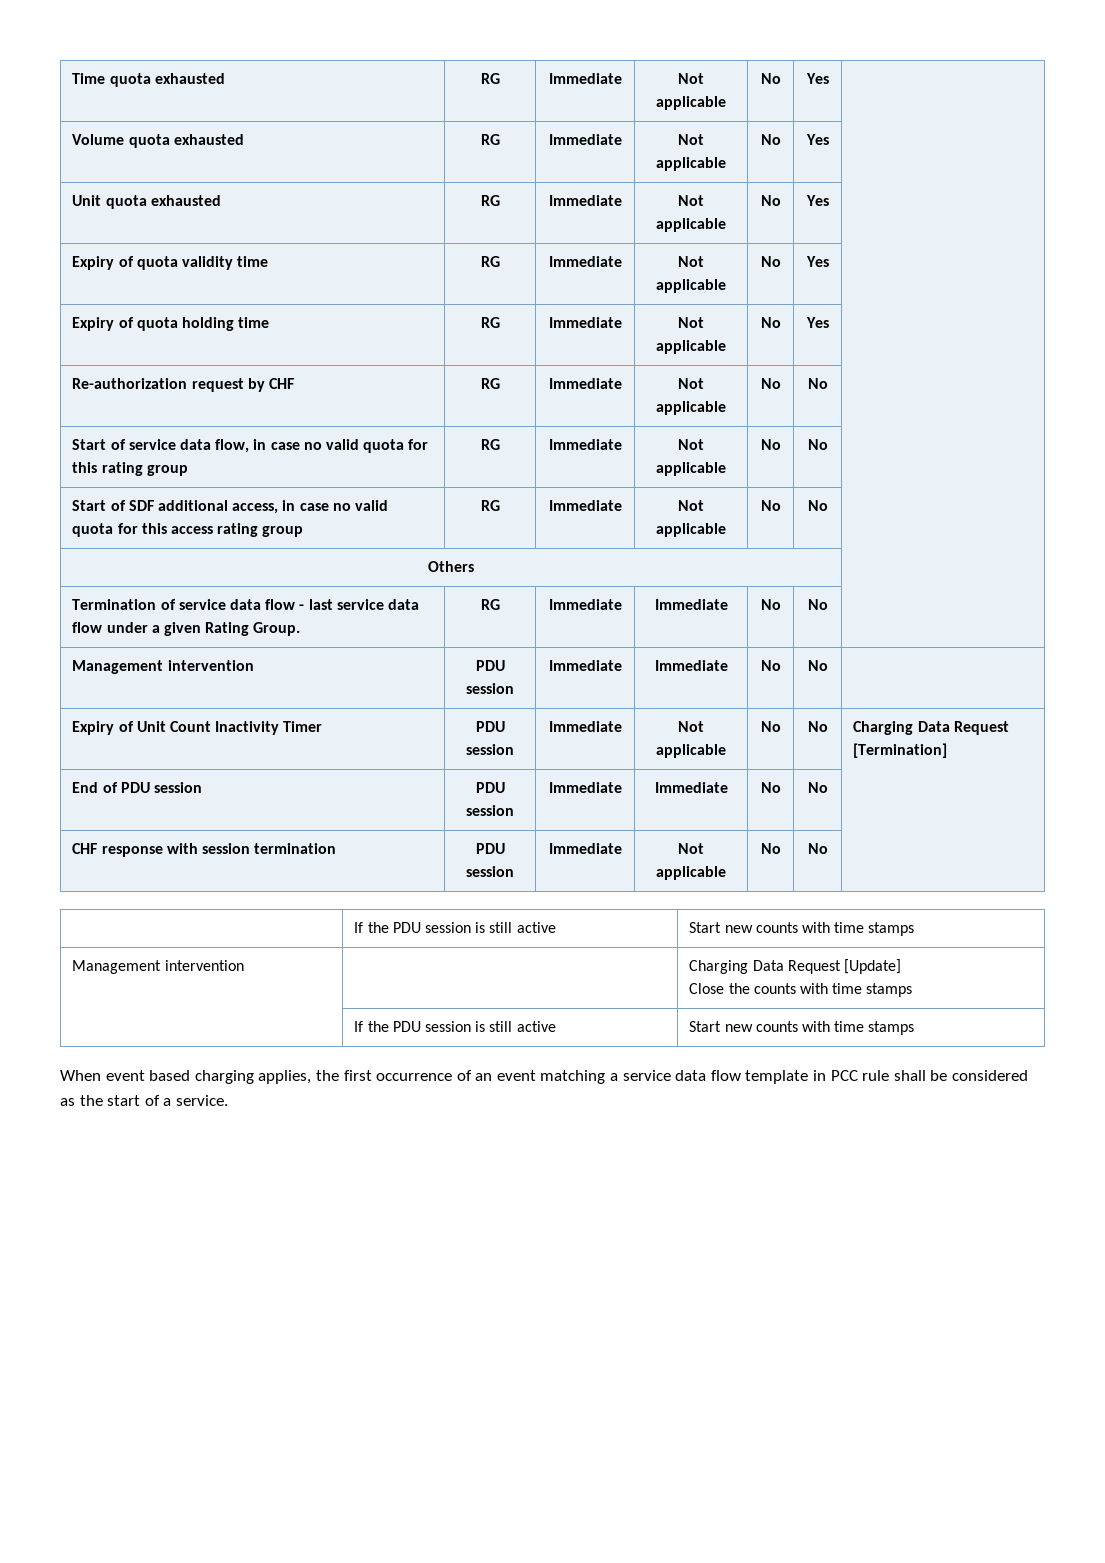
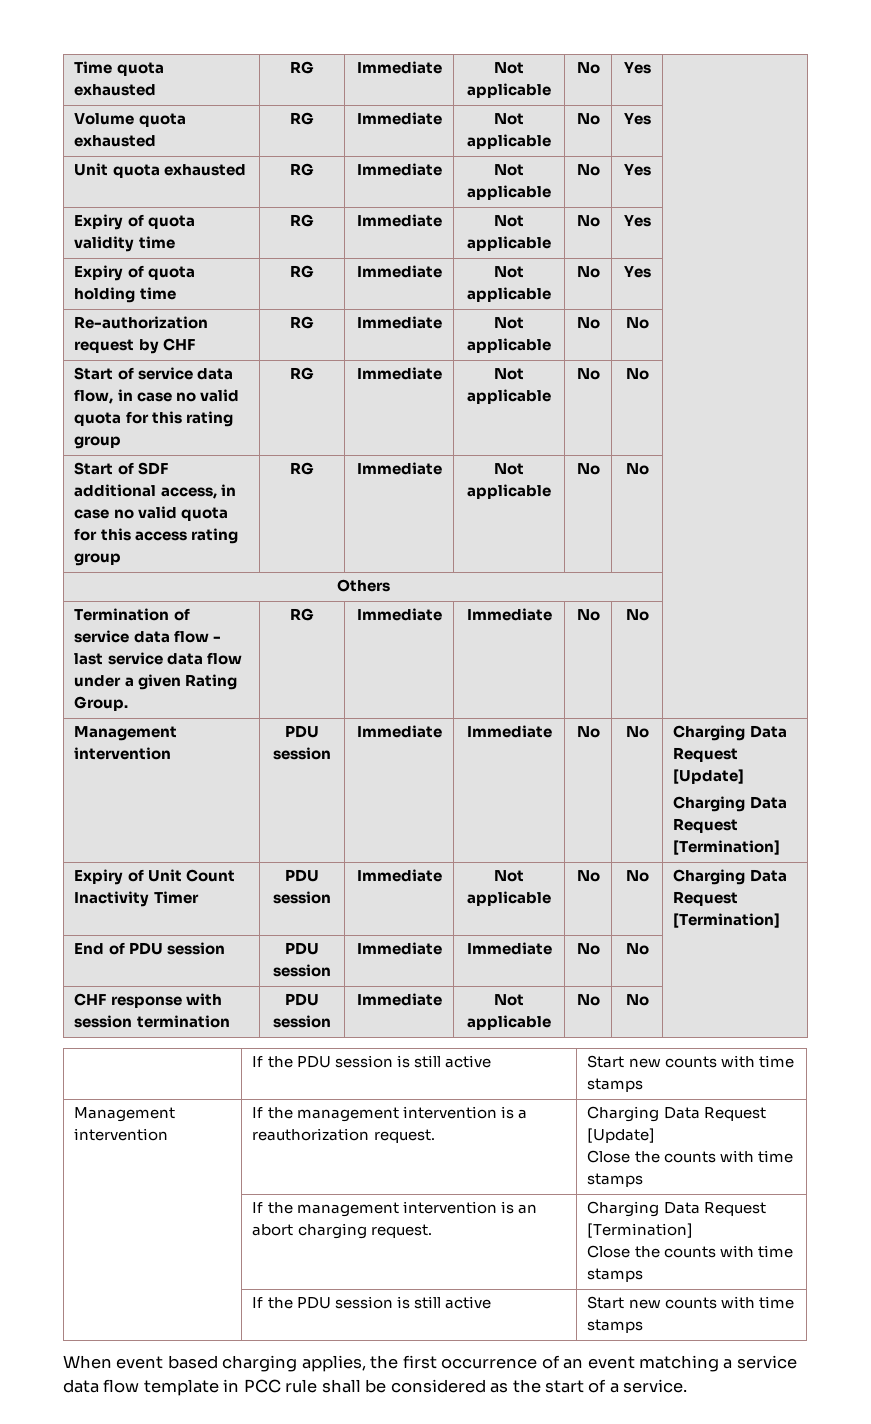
(828, 665) none -> [673,725,787,741] [673,747,739,762] [673,769,745,784] [673,796,787,812] [673,818,739,833] [673,840,781,855] Charging Data Request [Update] // Charging Data Request [Termination]
(244, 965) none -> [252,1106,527,1122] [252,1128,435,1143] If the management intervention is a reauthorization request.
(913, 990) none -> [252,1201,537,1217] [252,1223,432,1239] [587,1201,766,1217] [587,1223,694,1238] [587,1245,793,1258] [587,1268,644,1282] // | If the management intervention is an abort charging request. | Charging Data Request [Termination] // Close the counts with time stamps

